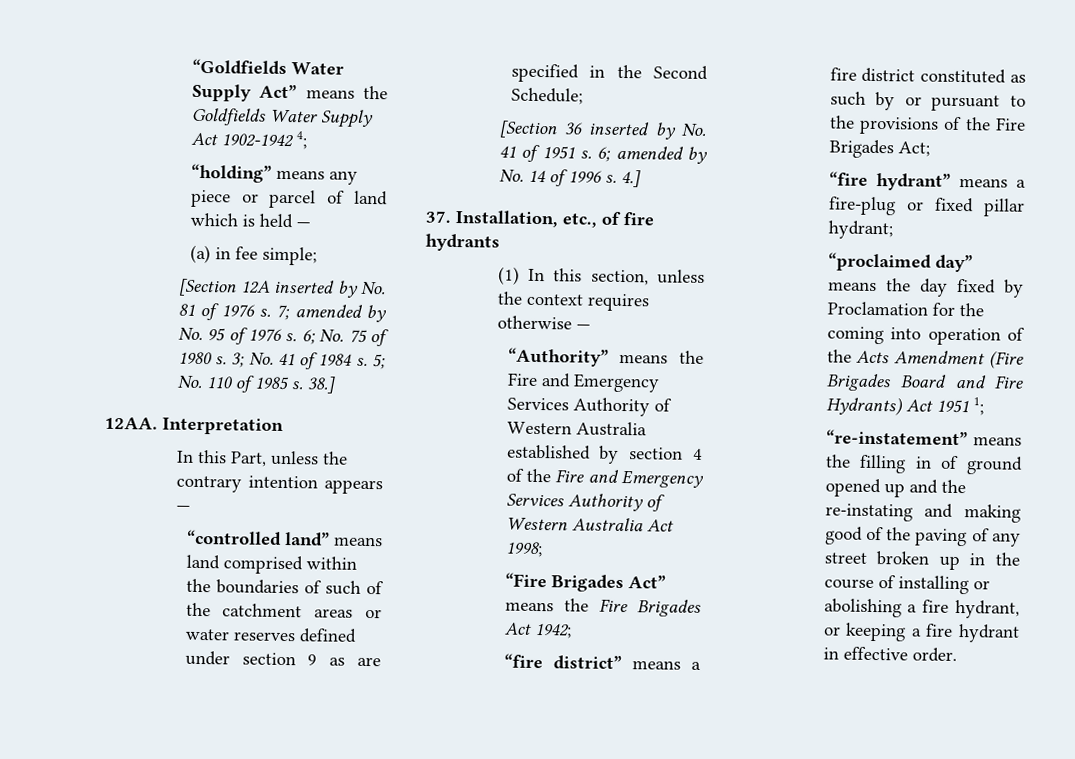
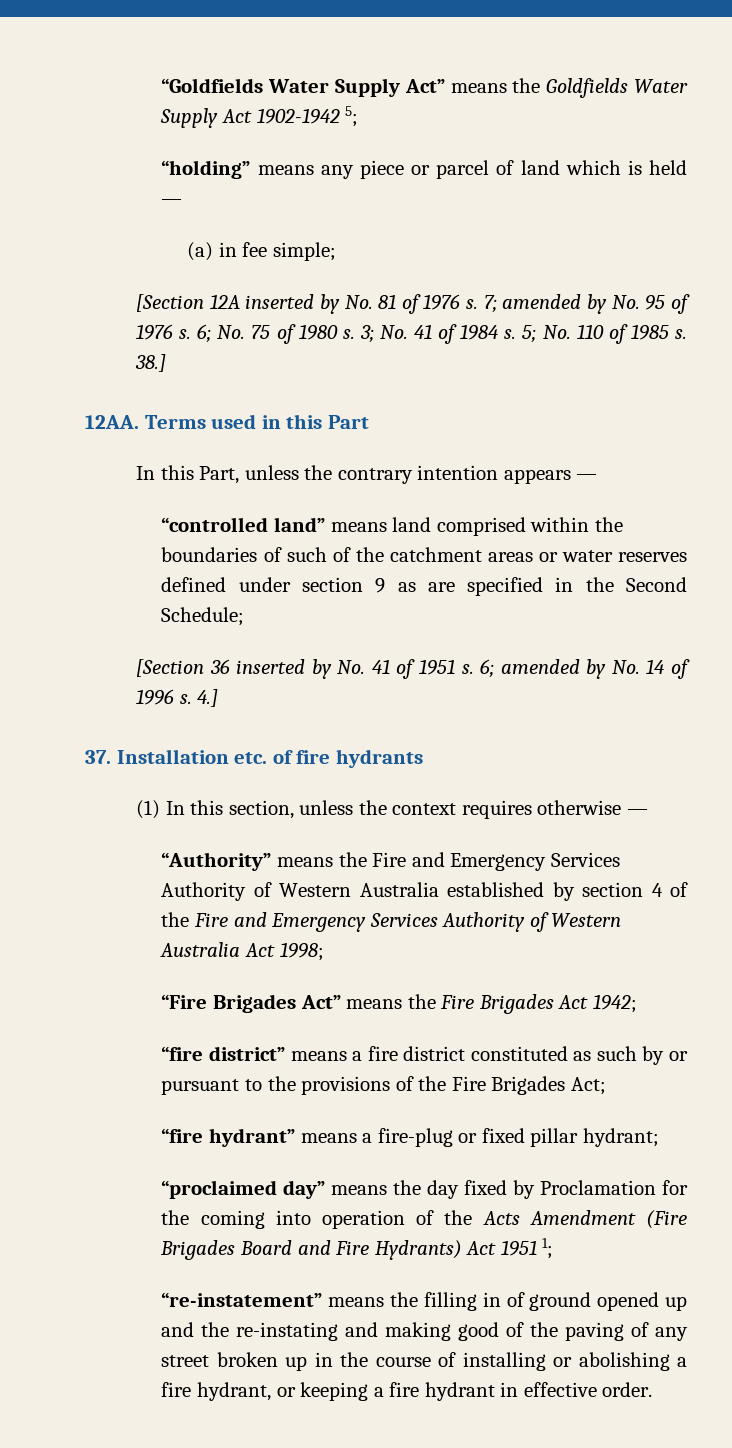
[295,131,307,150] 4; -> [345,106,359,127] 5;
[162,417,284,435] Interpretation -> [144,414,369,429] Terms used in this Part
[455,210,597,228] Installation, etc., -> [116,749,268,764] Installation etc.

